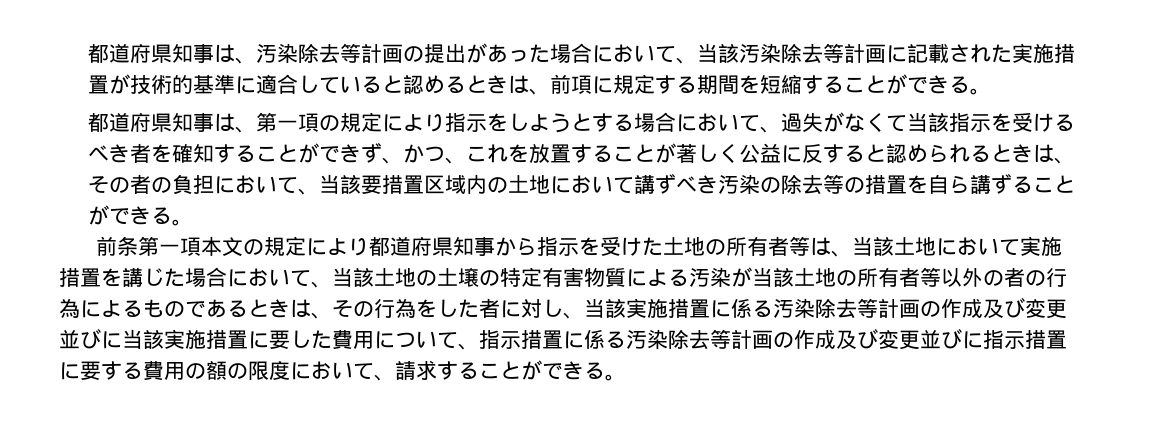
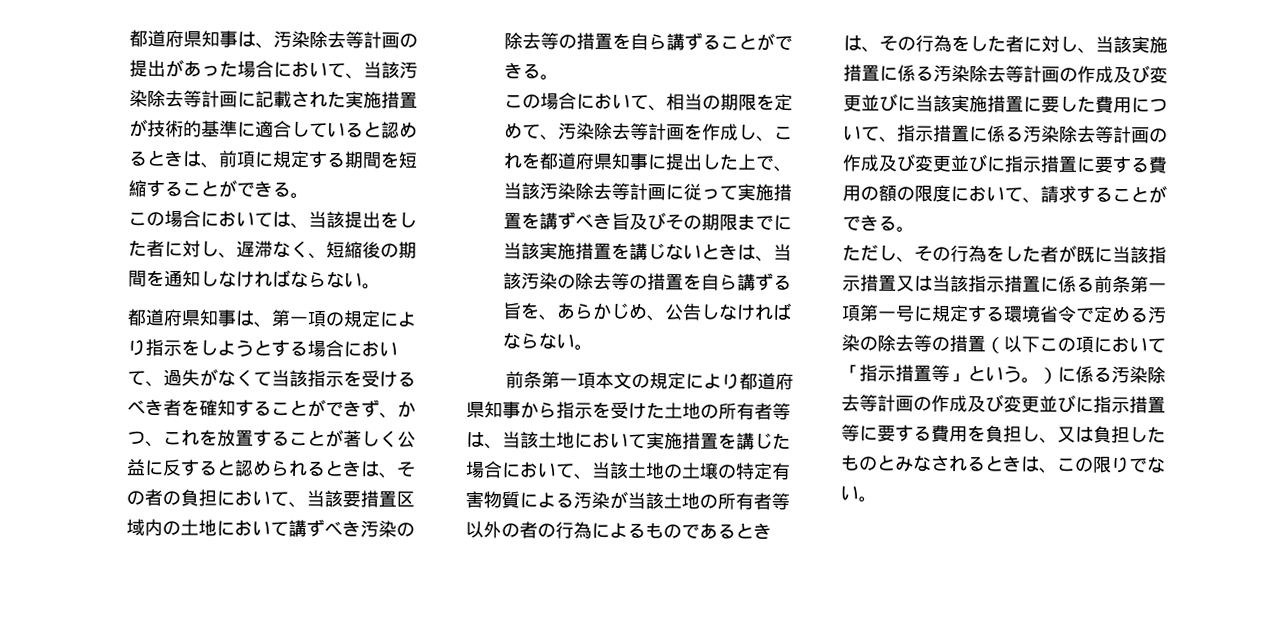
(992, 91) none -> [127,210,417,229] [127,239,417,260] [127,269,381,290] // この場合においては、当該提出をした者に対し、遅滞なく、短縮後の期間を通知しなければならない。
(194, 222) none -> [503,92,793,112] [503,122,793,142] [502,152,792,172] [502,182,792,201] [502,211,792,231] [502,242,792,262] [502,272,792,291] [501,302,792,322] [501,332,593,351] // この場合において、相当の期限を定めて、汚染除去等計画を作成し、これを都道府県知事に提出した上で、当該汚染除去等計画に従って実施措置を講ずべき旨及びその期限までに当該実施措置を講じないときは、当該汚染の除去等の措置を自ら講ずる旨を、あらかじめ、公告しなければならない。
(626, 377) none -> [842,244,1167,264] [842,274,1167,294] [841,304,1167,324] [841,334,1166,354] [841,364,1166,384] [841,394,1166,414] [841,424,1166,444] [841,454,1166,474] [840,485,877,503] // ただし、その行為をした者が既に当該指示措置又は当該指示措置に係る前条第一項第一号に規定する環境省令で定める汚染の除去等の措置（以下この項において「指示措置等」という。）に係る汚染除去等計画の作成及び変更並びに指示措置等に要する費用を負担し、又は負担したものとみなされるときは、この限りでない。

